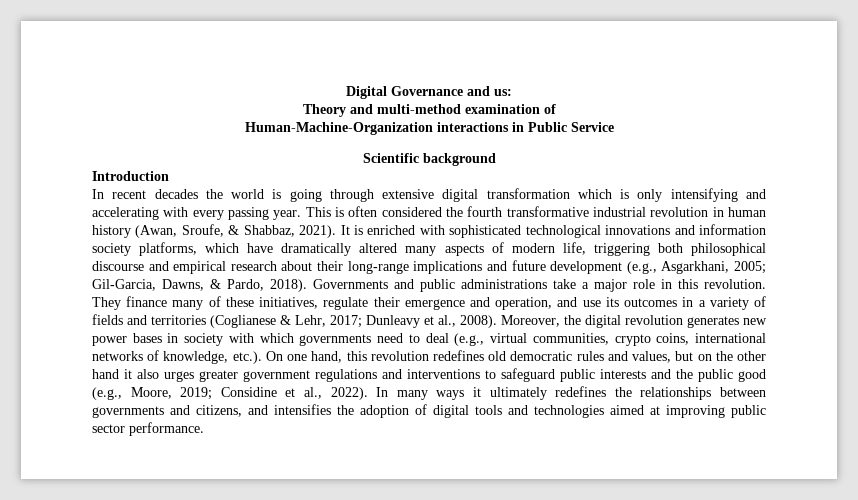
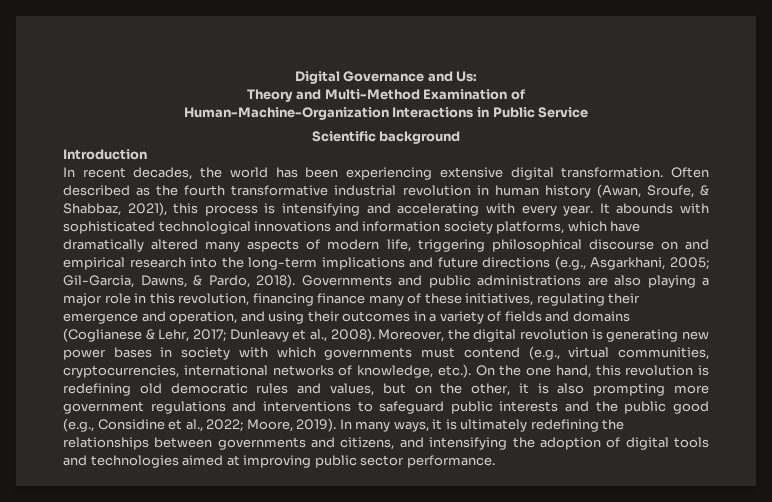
[494,89,512,96] us: -> [456,71,478,82] Us:
[376,104,540,114] multi-method examination -> [324,89,508,100] Multi-Method Examination
[436,122,509,132] interactions -> [392,107,474,118] Interactions
[154,189,198,199] decades -> [133,167,193,180] decades,
[272,188,766,202] [92,206,442,220] is going through extensive digital transformation which is only intensifying and accelerating with every passing year. This is often considered -> [275,167,709,180] [63,185,151,196] has been experiencing extensive digital transformation. Often described as
[299,225,416,238] 2021). It is enriched -> [127,202,674,216] 2021), this process is intensifying and accelerating with every year. It abounds
[657,243,683,253] both -> (485, 245) none
(144, 266) none -> [660,241,678,250] on
[281,261,409,274] about their long-range -> [190,257,318,270] into the long-term
[550,261,623,274] development -> [482,257,551,268] directions
[553,279,576,289] take -> [587,275,696,288] are also playing
[704,279,766,289] [92,297,121,310] revolution. They -> [178,293,314,306] revolution, financing
[323,297,369,310] regulate -> [536,293,605,306] regulating
[582,297,619,307] use its -> [268,311,340,324] using their
[151,315,206,325] territories -> [572,311,630,322] domains
[687,316,739,328] generates -> [591,329,679,342] is generating
[377,333,449,343] need to deal -> [421,347,520,358] must contend
[614,333,690,346] crypto coins, -> [63,365,179,378] cryptocurrencies,
(283, 356) none -> [499,365,522,376] the
[433,350,485,361] redefines -> [698,365,709,376] [63,383,131,396] is redefining
[736,351,766,361] [92,369,238,382] other hand it also urges greater -> [471,383,709,396] other, it is also prompting more
[130,387,213,400] Moore, 2019; -> (94, 425) none
[330,386,607,400] 2022). In many ways it ultimately redefines -> [206,418,599,432] 2022; Moore, 2019). In many ways, it is ultimately redefining
[274,404,331,415] intensifies -> [429,437,508,450] intensifying

